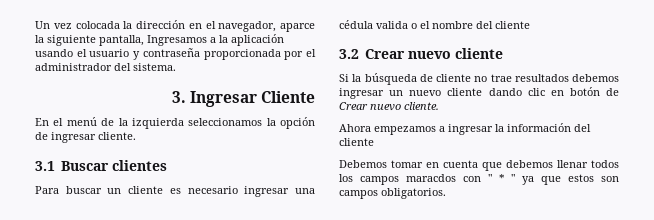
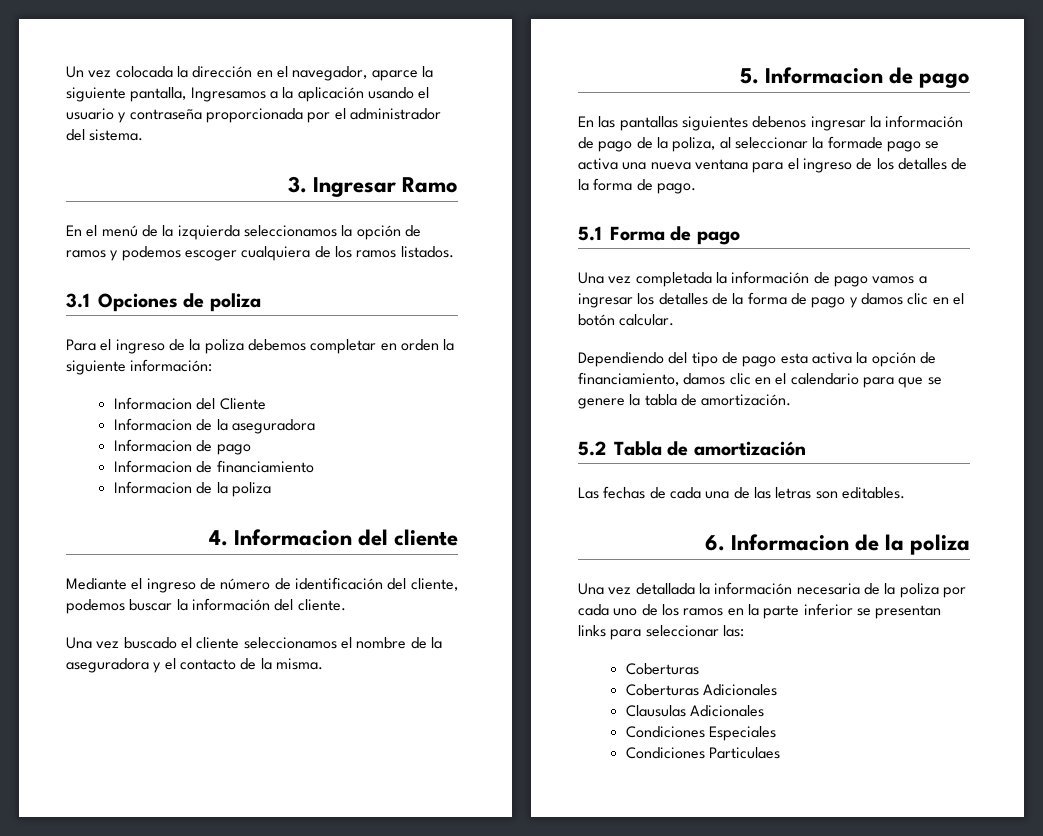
[261,91,315,103] Cliente -> [401,177,458,193] Ramo
[51,132,136,143] [35,160,167,171] [35,186,315,197] [339,20,530,29] [339,48,503,59] [339,73,619,85] [339,87,619,99] [339,102,439,111] [339,123,591,135] [339,138,374,146] [339,160,619,171] [339,174,619,185] [339,188,446,199] ingresar cliente. // 3.1 Buscar clientes // Para buscar un cliente es necesario ingresar una cédula valida o el nombre del cliente // 3.2 Crear nuevo cliente // Si la búsqueda de cliente no trae resultados debemos ingresar un nuevo cliente dando clic en botón de Crear nuevo cliente. // Ahora empezamos a ingresar la información del cliente // Debemos tomar en cuenta que debemos llenar todos los campos maracdos con " * " ya que estos son campos obligatorios. -> [66,246,454,261] [66,293,261,312] [66,339,455,354] [66,359,213,375] [113,397,266,410] [113,418,315,434] [113,439,251,455] [113,460,314,473] [113,481,271,497] [208,529,458,546] [66,577,458,593] [66,598,346,614] [66,637,442,649] [66,658,323,673] [739,67,970,88] [578,115,964,131] [578,136,940,152] [578,158,968,173] [578,178,696,194] [578,226,740,245] [578,271,927,287] [578,292,964,308] [578,314,675,326] [578,352,936,367] [578,372,942,388] [578,394,792,409] [578,441,806,456] [578,486,905,499] [704,534,970,555] [578,582,966,598] [578,603,942,619] [578,625,744,640] [625,663,699,675] [625,684,778,696] [625,705,765,717] [625,726,777,741] [625,747,781,759] ramos y podemos escoger cualquiera de los ramos listados. // 3.1 Opciones de poliza // Para el ingreso de la poliza debemos completar en orden la siguiente información: // Informacion del Cliente // Informacion de la aseguradora // Informacion de pago // Informacion de financiamiento // Informacion de la poliza // 4. Informacion del cliente // Mediante el ingreso de número de identificación del cliente, podemos buscar la información del cliente. // Una vez buscado el cliente seleccionamos el nombre de la aseguradora y el contacto de la misma. // 5. Informacion de pago // En las pantallas siguientes debenos ingresar la información de pago de la poliza, al seleccionar la formade pago se activa una nueva ventana para el ingreso de los detalles de la forma de pago. // 5.1 Forma de pago // Una vez completada la información de pago vamos a ingresar los detalles de la forma de pago y damos clic en el botón calcular. // Dependiendo del tipo de pago esta activa la opción de financiamiento, damos clic en el calendario para que se genere la tabla de amortización. // 5.2 Tabla de amortización // Las fechas de cada una de las letras son editables. // 6. Informacion de la poliza // Una vez detallada la información necesaria de la poliza por cada uno de los ramos en la parte inferior se presentan links para seleccionar las: // Coberturas // Coberturas Adicionales // Clausulas Adicionales // Condiciones Especiales // Condiciones Particulaes

